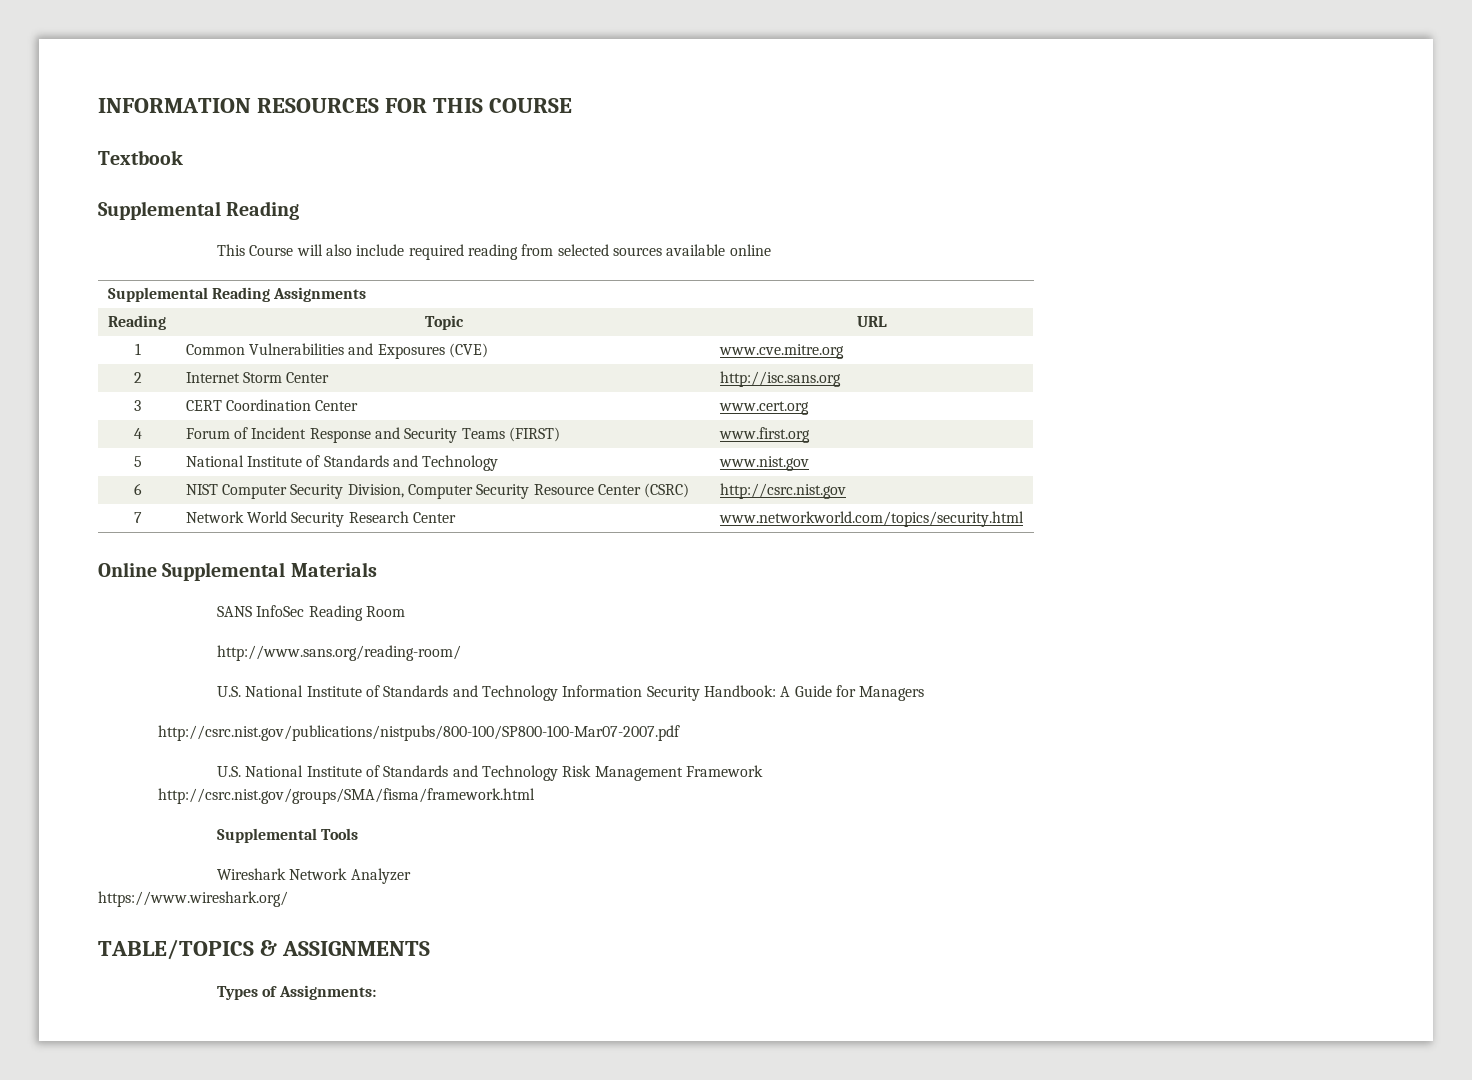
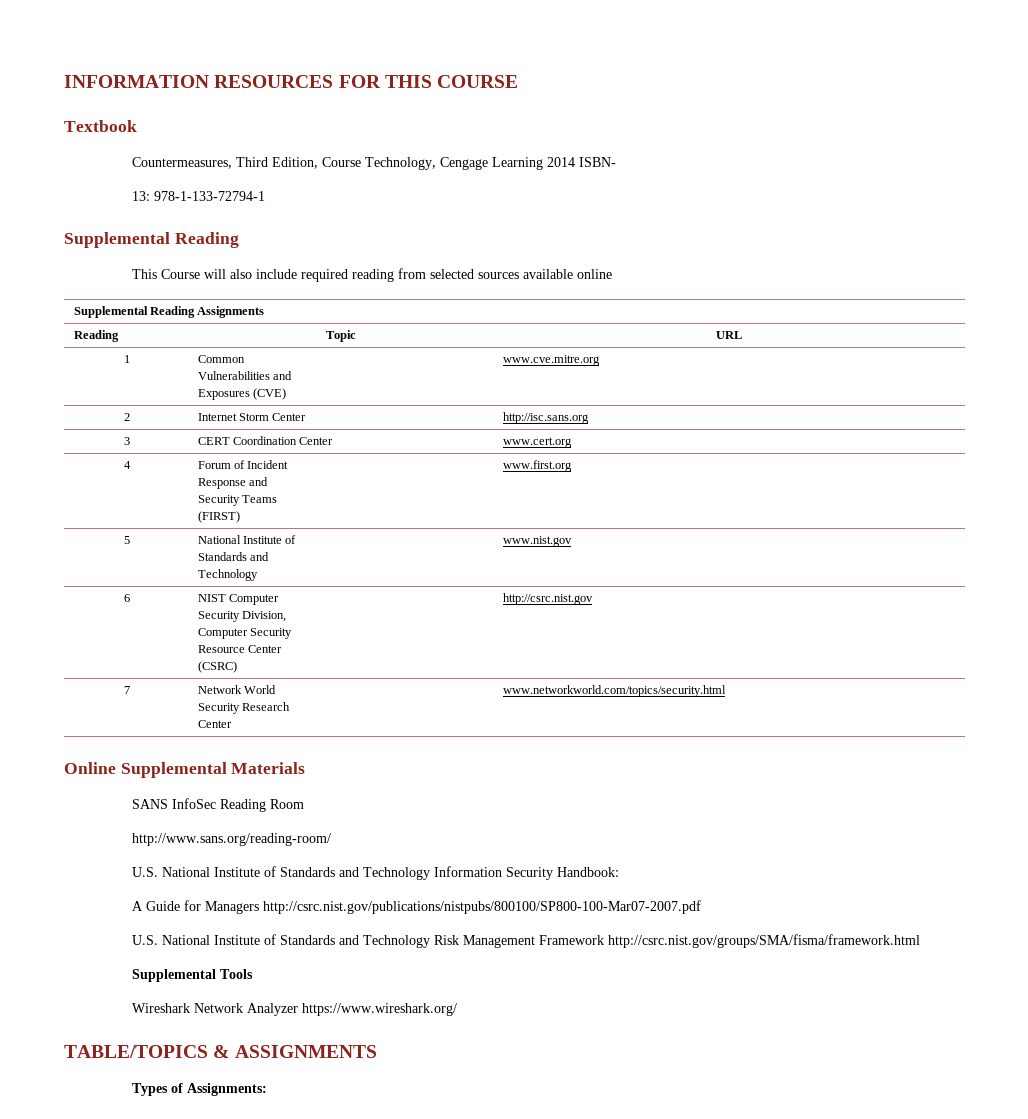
(183, 157) none -> [131,157,616,170] [131,191,265,201] // Countermeasures, Third Edition, Course Technology, Cengage Learning 2014 ISBN- // 13: 978-1-133-72794-1
(245, 349) none -> (245, 359) //
(374, 349) none -> (293, 375) //
(307, 433) none -> (289, 464) //
(400, 433) none -> (269, 481) //
(505, 433) none -> (278, 499) //
[323,455,418,467] Standards and -> [197,552,270,561] // Standards and //
(287, 491) none -> (280, 599) //
[407,484,530,499] Computer Security -> [197,628,293,639] // Computer Security //
(641, 489) none -> (283, 649) //
(287, 517) none -> (277, 689) //
(409, 517) none -> (291, 706) //
(776, 691) none -> (619, 872) //
[157,725,680,741] // http://csrc.nist.gov/publications/nistpubs/800-100/SP800-100-Mar07-2007.pdf -> [262,900,701,914] http://csrc.nist.gov/publications/nistpubs/800100/SP800-100-Mar07-2007.pdf
(763, 771) // -> (604, 940) none
(411, 876) // -> (298, 1009) none

